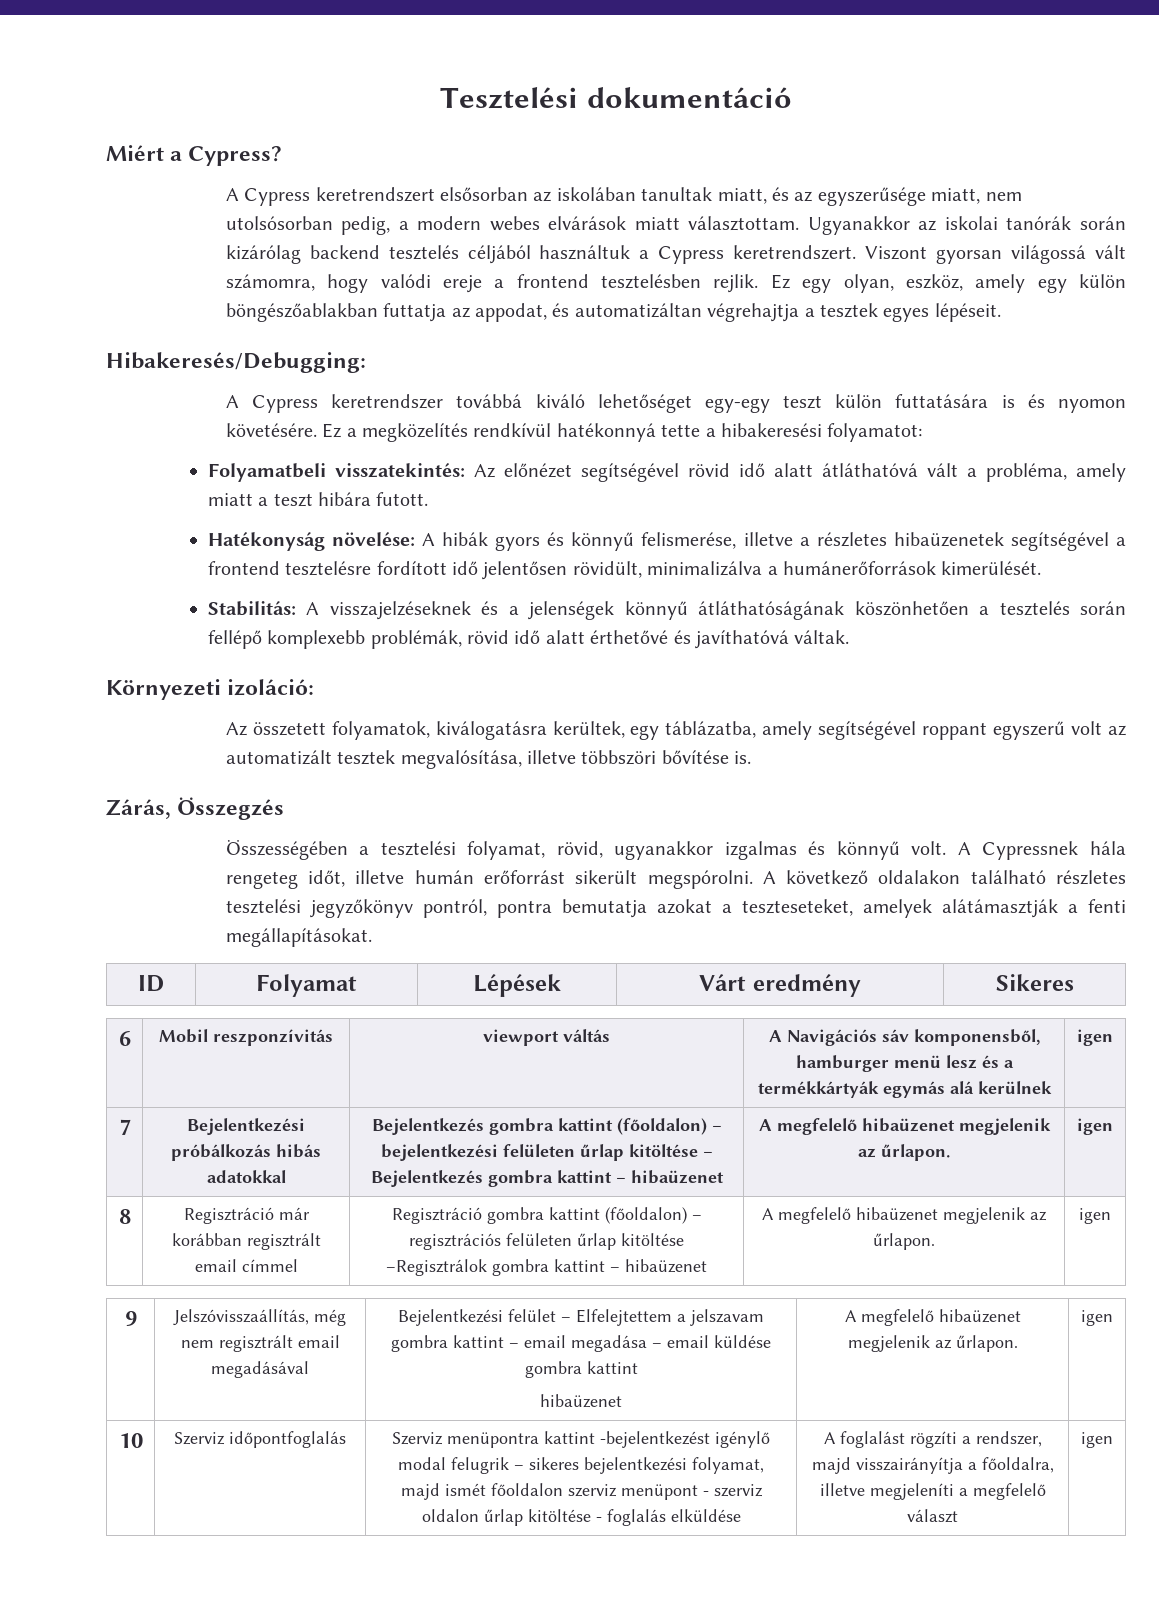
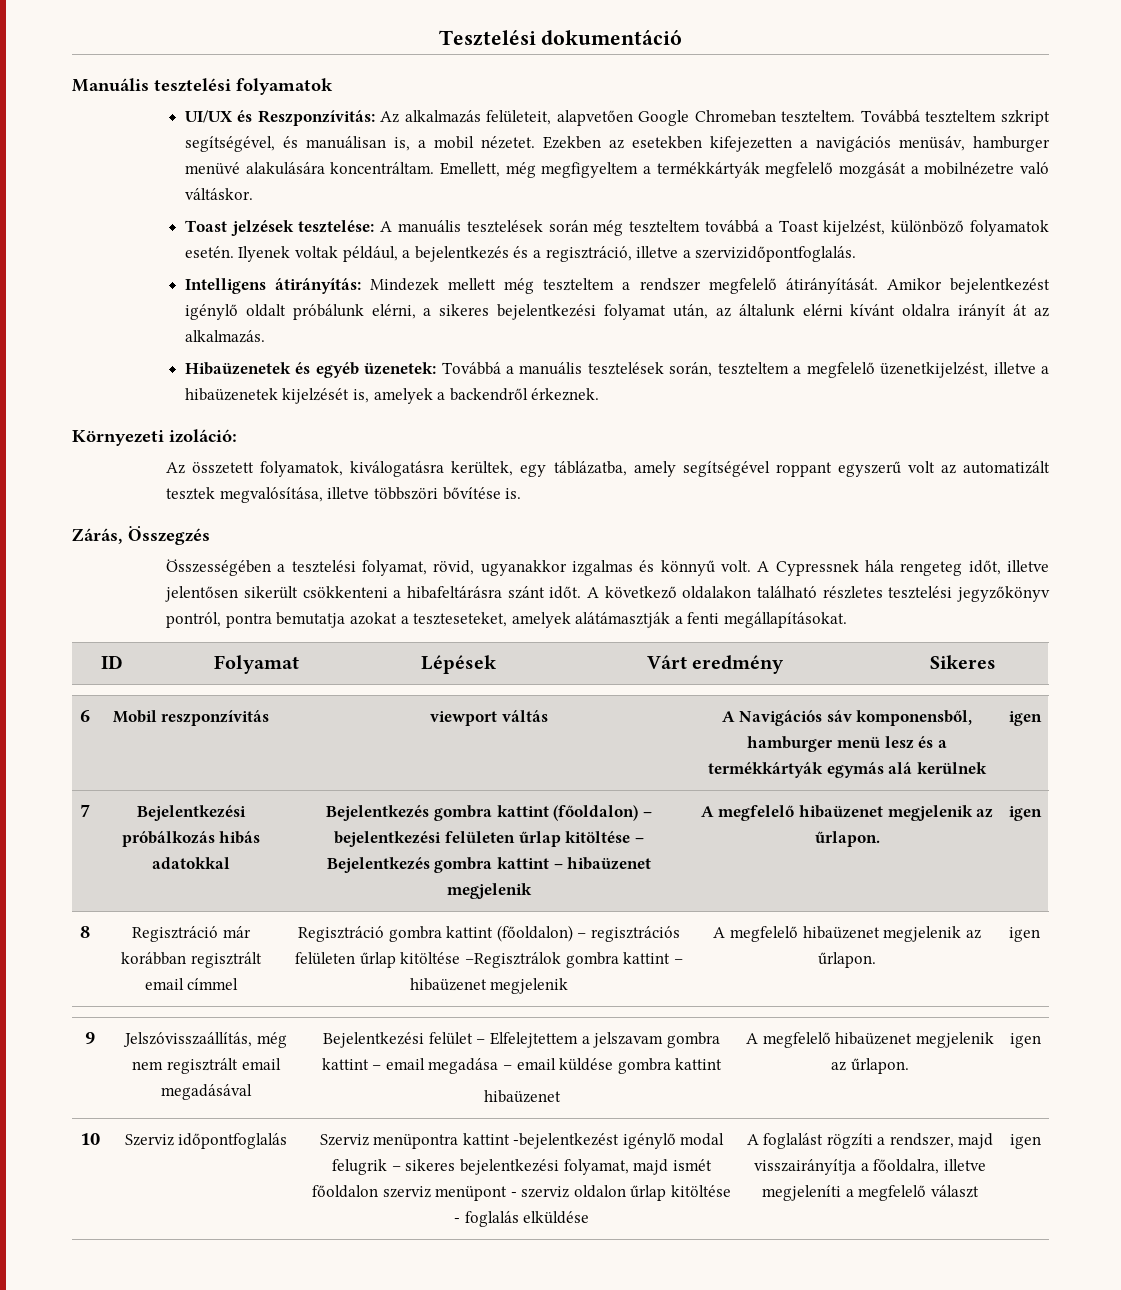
[106,145,283,166] [225,187,1022,206] [225,216,1126,235] [225,245,1126,264] [225,274,1126,293] [225,303,1001,322] [106,352,366,373] [225,394,1126,413] [225,423,923,442] [207,463,1127,482] [207,492,429,507] [207,532,1126,551] [207,561,1042,580] [207,601,1126,620] [207,630,850,649] Miért a Cypress? // A Cypress keretrendszert elsősorban az iskolában tanultak miatt, és az egyszerűsége miatt, nem utolsósorban pedig, a modern webes elvárások miatt választottam. Ugyanakkor az iskolai tanórák során kizárólag backend tesztelés céljából használtuk a Cypress keretrendszert. Viszont gyorsan világossá vált számomra, hogy valódi ereje a frontend tesztelésben rejlik. Ez egy olyan, eszköz, amely egy külön böngészőablakban futtatja az appodat, és automatizáltan végrehajtja a tesztek egyes lépéseit. // Hibakeresés/Debugging: // A Cypress keretrendszer továbbá kiváló lehetőséget egy-egy teszt külön futtatására is és nyomon követésére. Ez a megközelítés rendkívül hatékonnyá tette a hibakeresési folyamatot: // Folyamatbeli visszatekintés: Az előnézet segítségével rövid idő alatt átláthatóvá vált a probléma, amely miatt a teszt hibára futott. // Hatékonyság növelése: A hibák gyors és könnyű felismerése, illetve a részletes hibaüzenetek segítségével a frontend tesztelésre fordított idő jelentősen rövidült, minimalizálva a humánerőforrások kimerülését. // Stabilitás: A visszajelzéseknek és a jelenségek könnyű átláthatóságának köszönhetően a tesztelés során fellépő komplexebb problémák, rövid idő alatt érthetővé és javíthatóvá váltak. -> [72,78,333,95] [184,110,1050,126] [184,136,1051,152] [184,162,1050,178] [184,188,253,200] [184,220,1049,236] [184,246,857,262] [184,278,1050,294] [184,304,1049,320] [184,330,265,343] [184,362,1050,378] [184,388,600,404] Manuális tesztelési folyamatok // UI/UX és Reszponzívitás: Az alkalmazás felületeit, alapvetően Google Chromeban teszteltem. Továbbá teszteltem szkript segítségével, és manuálisan is, a mobil nézetet. Ezekben az esetekben kifejezetten a navigációs menüsáv, hamburger menüvé alakulására koncentráltam. Emellett, még megfigyeltem a termékkártyák megfelelő mozgását a mobilnézetre való váltáskor. // Toast jelzések tesztelése: A manuális tesztelések során még teszteltem továbbá a Toast kijelzést, különböző folyamatok esetén. Ilyenek voltak például, a bejelentkezés és a regisztráció, illetve a szervizidőpontfoglalás. // Intelligens átirányítás: Mindezek mellett még teszteltem a rendszer megfelelő átirányítását. Amikor bejelentkezést igénylő oldalt próbálunk elérni, a sikeres bejelentkezési folyamat után, az általunk elérni kívánt oldalra irányít át az alkalmazás. // Hibaüzenetek és egyéb üzenetek: Továbbá a manuális tesztelések során, teszteltem a megfelelő üzenetkijelzést, illetve a hibaüzenetek kijelzését is, amelyek a backendről érkeznek.
[414,870,753,889] humán erőforrást sikerült megspórolni. -> [165,586,582,602] jelentősen sikerült csökkenteni a hibafeltárásra szánt időt.
(724, 1177) none -> [447,883,532,899] megjelenik
(707, 1266) none -> [490,978,569,994] megjelenik

